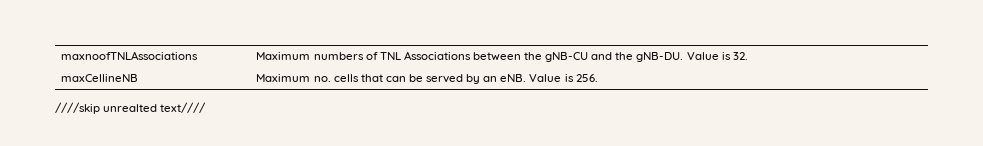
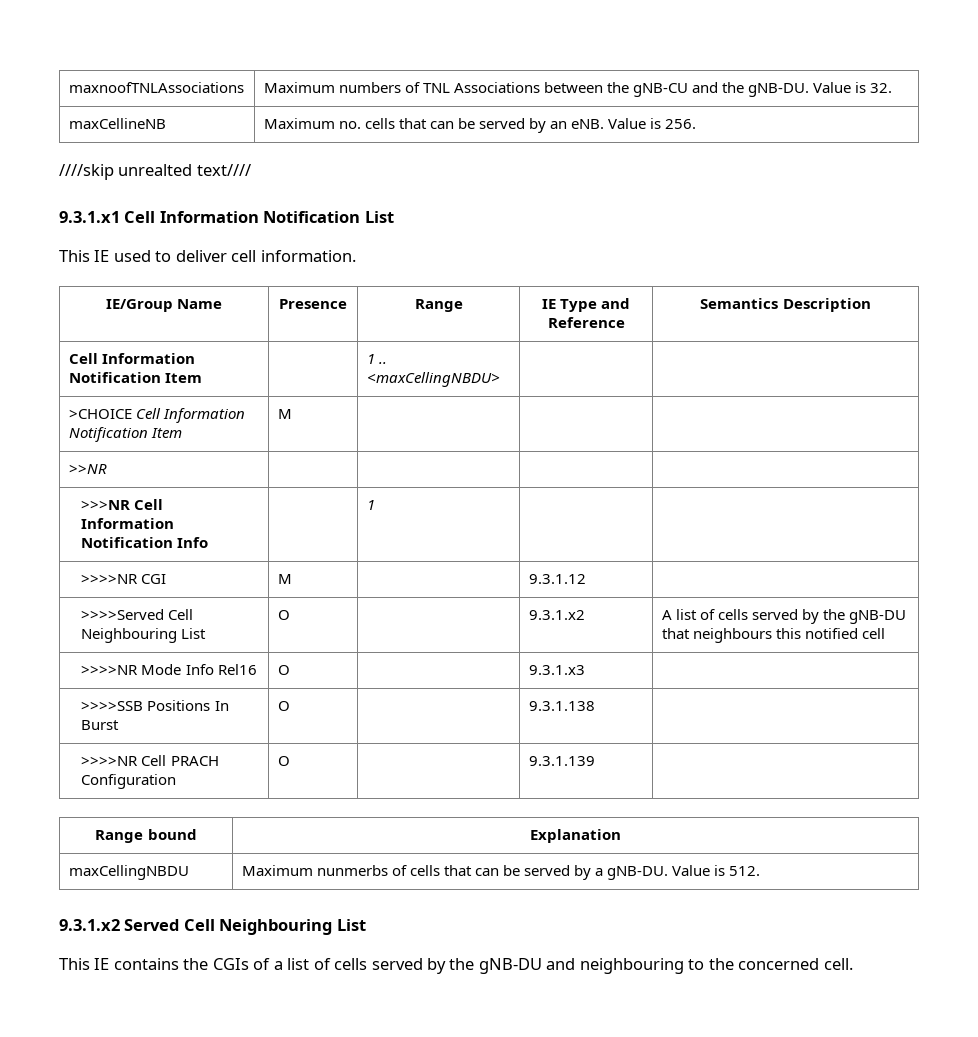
(207, 107) none -> [59,211,394,223] [59,250,356,262] [105,299,223,312] [279,299,347,309] [414,299,463,312] [541,298,631,312] [547,317,625,328] [700,298,871,312] [68,353,195,364] [68,372,202,383] [366,354,387,364] [366,372,500,387] [68,408,245,423] [68,427,182,442] [277,409,292,419] [68,464,107,474] [81,499,164,510] [81,518,175,529] [81,537,209,548] [366,500,375,510] [81,574,167,584] [277,574,292,584] [528,574,586,584] [81,609,194,620] [81,628,207,643] [277,610,290,620] [528,610,585,620] [661,609,906,624] [661,628,885,643] [81,664,257,675] [277,665,290,675] [528,665,585,675] [81,700,229,711] [81,720,120,730] [277,701,290,711] [528,701,595,711] [81,755,219,766] [81,774,177,789] [277,756,290,766] [528,756,595,766] [95,829,197,843] [530,829,621,843] [68,865,189,880] [241,865,761,880] [59,919,366,935] [59,958,853,974] // 9.3.1.x1 Cell Information Notification List // This IE used to deliver cell information. // IE/Group Name | Presence | Range | IE Type and Reference | Semantics Description // Cell Information Notification Item | | 1 .. <maxCellingNBDU> | | // >CHOICE Cell Information Notification Item | M | | | // >>NR | | | | // >>>NR Cell Information Notification Info | | 1 | | // >>>>NR CGI | M | | 9.3.1.12 | // >>>>Served Cell Neighbouring List | O | | 9.3.1.x2 | A list of cells served by the gNB-DU that neighbours this notified cell // >>>>NR Mode Info Rel16 | O | | 9.3.1.x3 | // >>>>SSB Positions In Burst | O | | 9.3.1.138 | // >>>>NR Cell PRACH Configuration | O | | 9.3.1.139 | // Range bound | Explanation // maxCellingNBDU | Maximum nunmerbs of cells that can be served by a gNB-DU. Value is 512. // 9.3.1.x2 Served Cell Neighbouring List // This IE contains the CGIs of a list of cells served by the gNB-DU and neighbouring to the concerned cell.

